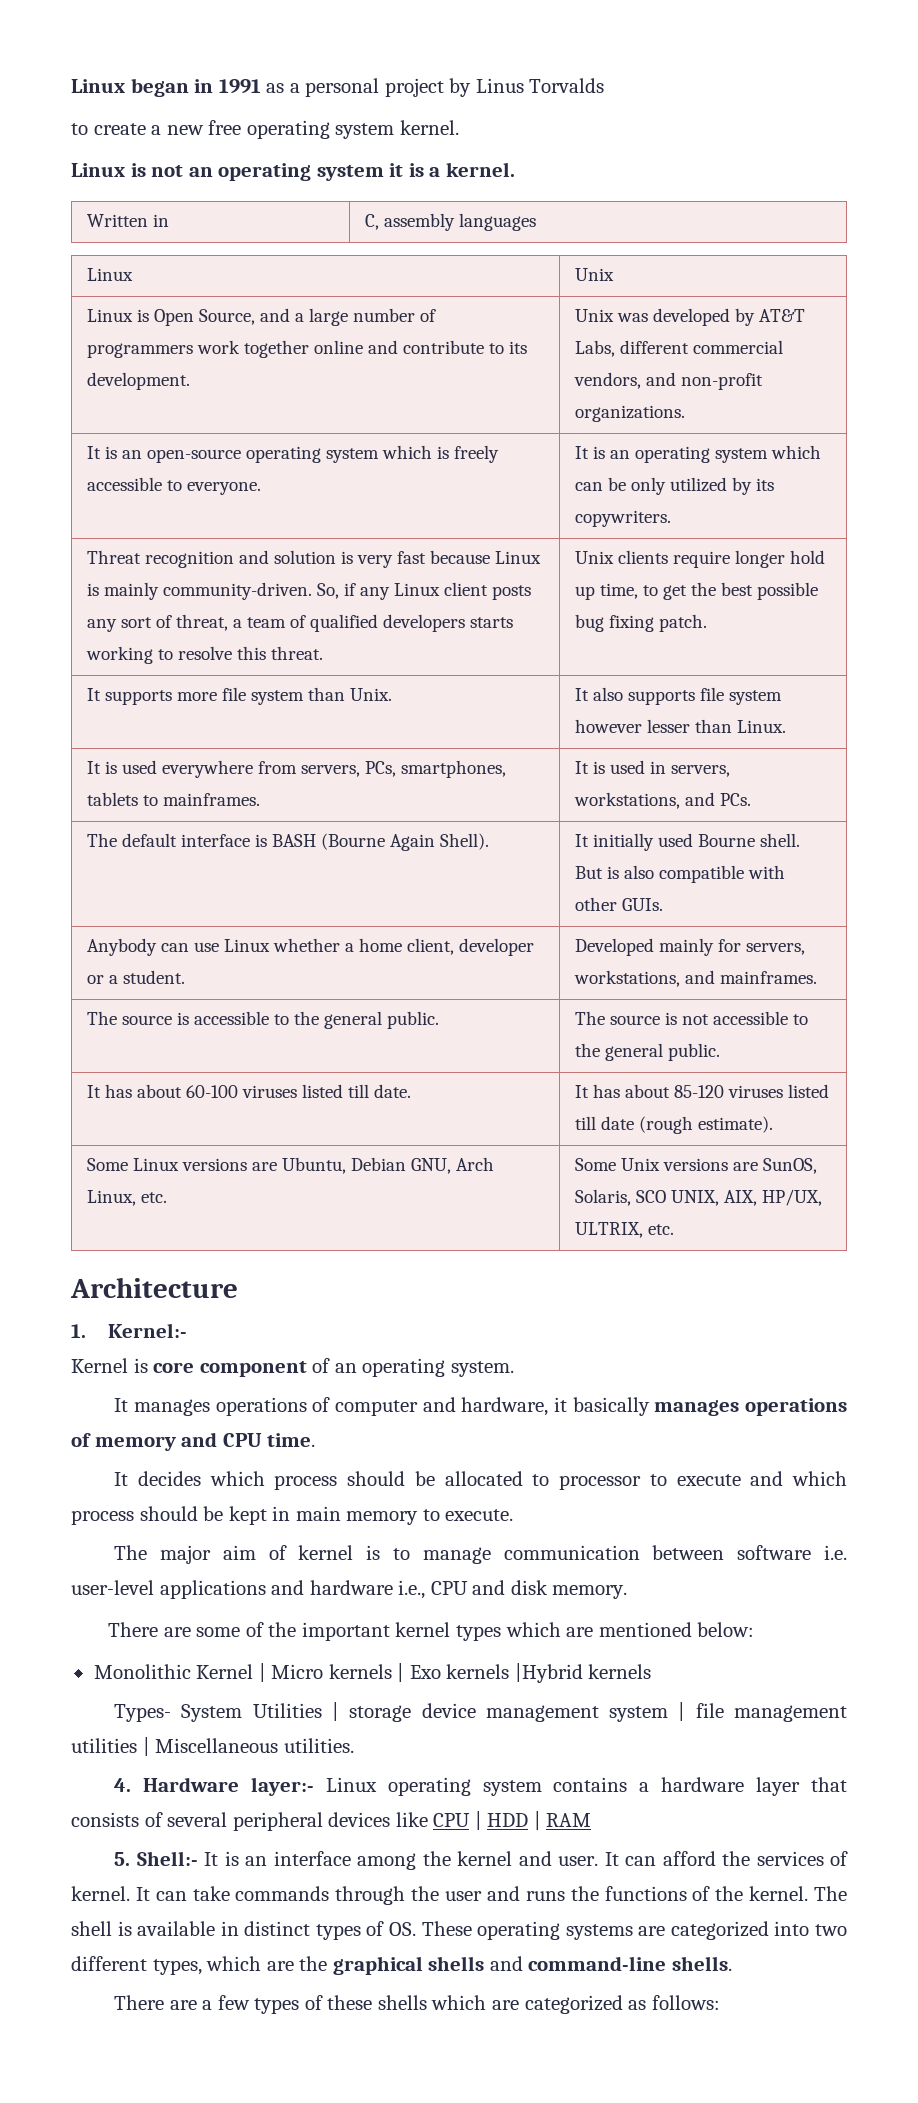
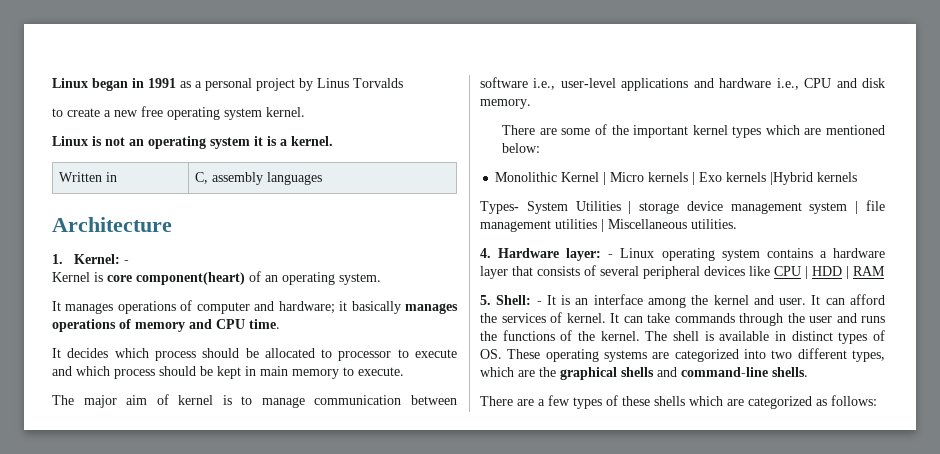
[86,268,133,281] [574,268,614,281] [86,308,436,326] [86,340,527,358] [86,372,190,390] [574,308,805,326] [574,340,783,357] [573,372,763,390] [574,405,685,422] [86,445,499,463] [86,477,261,495] [574,445,821,463] [574,477,774,495] [574,510,671,527] [86,550,541,568] [86,582,531,600] [86,614,513,632] [85,646,323,664] [574,550,825,568] [574,582,818,600] [574,614,707,632] [86,687,392,705] [574,687,782,705] [574,719,786,733] [86,760,506,778] [86,792,260,806] [574,760,730,777] [573,792,751,809] [86,833,489,851] [574,833,800,851] [574,865,785,883] [574,897,663,911] [86,938,534,956] [86,970,185,984] [574,938,805,956] [573,970,817,987] [86,1011,439,1029] [574,1011,808,1025] [574,1043,720,1061] [86,1084,411,1098] [574,1084,829,1098] [574,1116,773,1134] [86,1157,494,1174] [86,1190,167,1206] [574,1158,817,1174] [574,1189,822,1206] [574,1222,674,1238] // Linux | Unix // Linux is Open Source, and a large number of programmers work together online and contribute to its development. | Unix was developed by AT&T Labs, different commercial vendors, and non-profit organizations. // It is an open-source operating system which is freely accessible to everyone. | It is an operating system which can be only utilized by its copywriters. // Threat recognition and solution is very fast because Linux is mainly community-driven. So, if any Linux client posts any sort of threat, a team of qualified developers starts working to resolve this threat. | Unix clients require longer hold up time, to get the best possible bug fixing patch. // It supports more file system than Unix. | It also supports file system however lesser than Linux. // It is used everywhere from servers, PCs, smartphones, tablets to mainframes. | It is used in servers, workstations, and PCs. // The default interface is BASH (Bourne Again Shell). | It initially used Bourne shell. But is also compatible with other GUIs. // Anybody can use Linux whether a home client, developer or a student. | Developed mainly for servers, workstations, and mainframes. // The source is accessible to the general public. | The source is not accessible to the general public. // It has about 60-100 viruses listed till date. | It has about 85-120 viruses listed till date (rough estimate). // Some Linux versions are Ubuntu, Debian GNU, Arch Linux, etc. | Some Unix versions are SunOS, Solaris, SCO UNIX, AIX, HP/UX, ULTRIX, etc. -> (322, 178) none
[108,1323,188,1338] Kernel:- -> [74,254,130,264] Kernel: -
[199,1361,307,1377] component -> [136,272,245,285] component(heart)
[461,1397,549,1416] hardware, -> [278,301,335,314] hardware;
[824,1545,848,1560] i.e. -> [533,78,556,90] i.e.,
[250,1777,314,1796] layer:- -> [566,248,614,261] layer: -
[136,1851,198,1866] Shell:- -> [496,295,542,305] Shell: -

